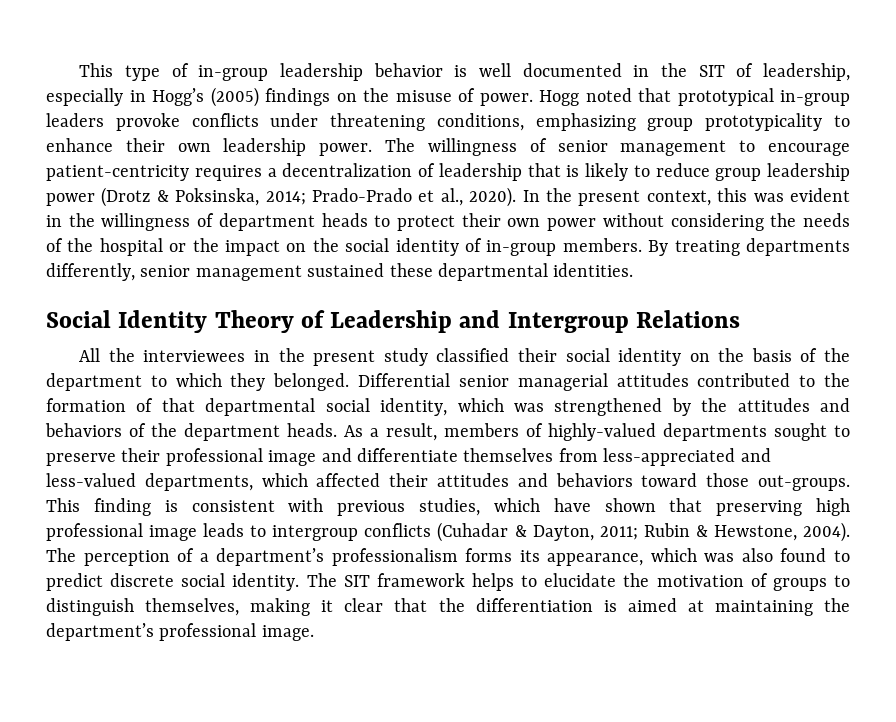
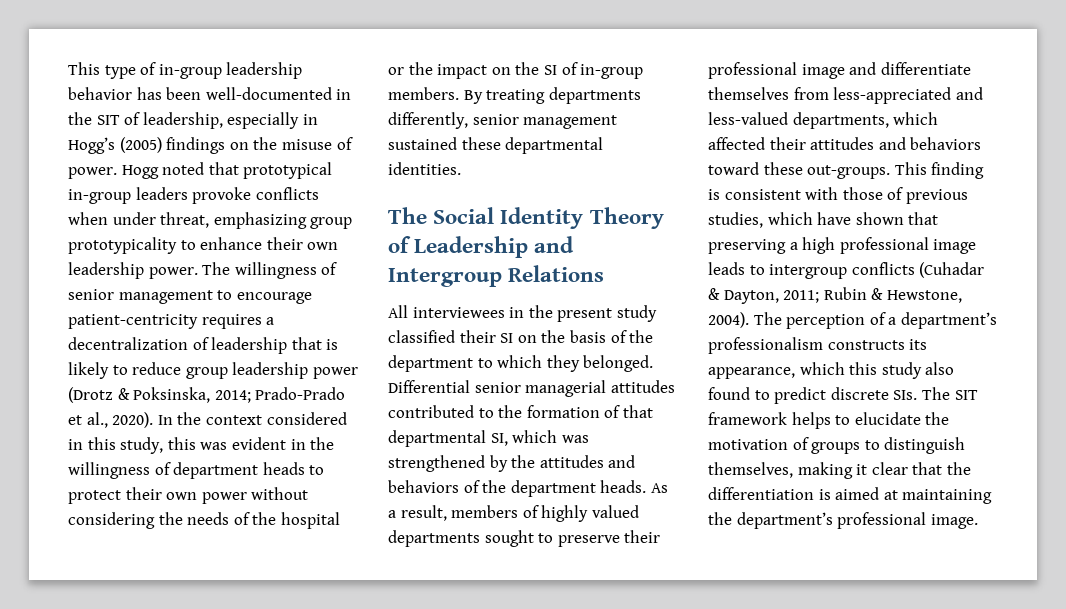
[454,63,622,77] is well documented -> [136,87,332,100] has been well-documented
[270,113,524,131] under threatening conditions, -> [68,212,210,228] when under threat,
[578,190,711,206] present context, -> [205,412,347,425] [68,437,164,454] context considered in this study,
[345,238,459,256] social identity -> [543,65,557,75] SI
(634, 270) none -> [388,207,427,224] The
[108,348,135,362] the -> (408, 311) none
[565,348,682,366] social identity -> [500,333,514,343] SI
[325,398,448,416] social identity, -> [490,433,508,446] SI,
[548,423,656,441] highly-valued -> [541,505,639,522] highly valued
[706,473,750,487] those -> [763,162,803,175] these
(324, 505) none -> [842,187,904,200] those of
(803, 508) none -> [789,242,798,250] a
[465,548,513,562] forms -> [827,340,905,350] constructs
[704,553,735,562] was -> [849,362,922,379] this study
[181,573,300,591] social identity. -> [893,390,918,400] SIs.

